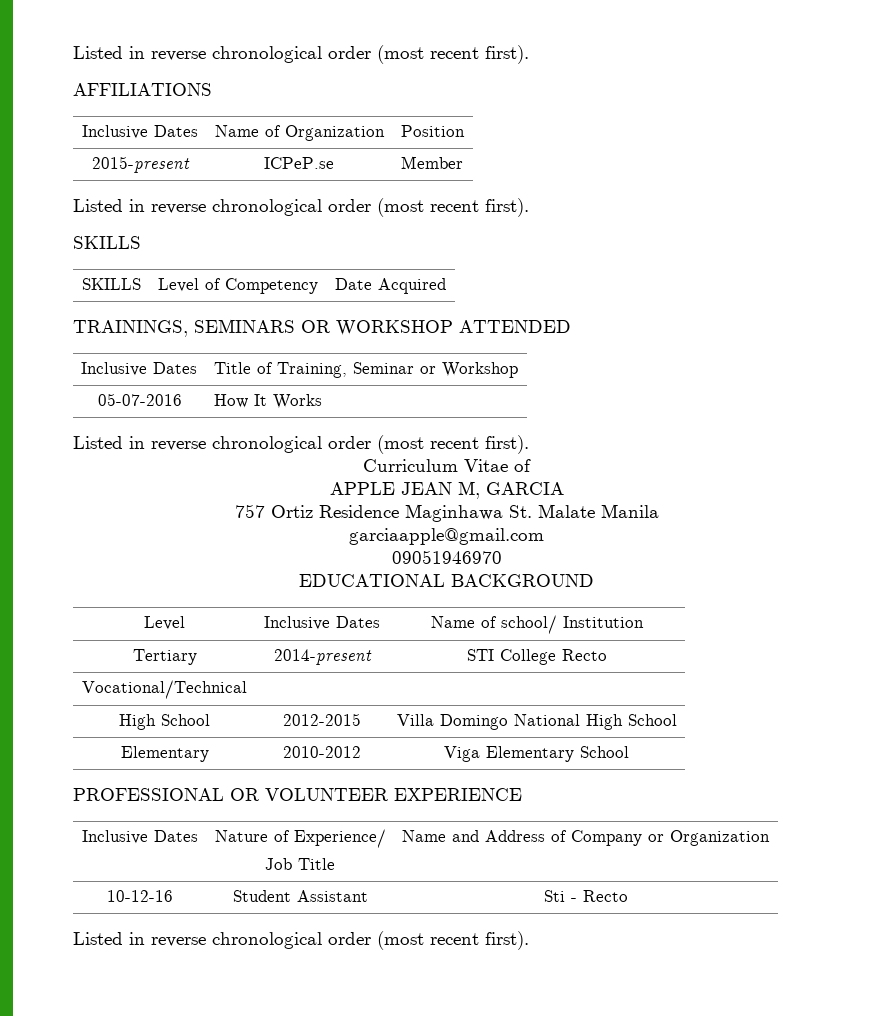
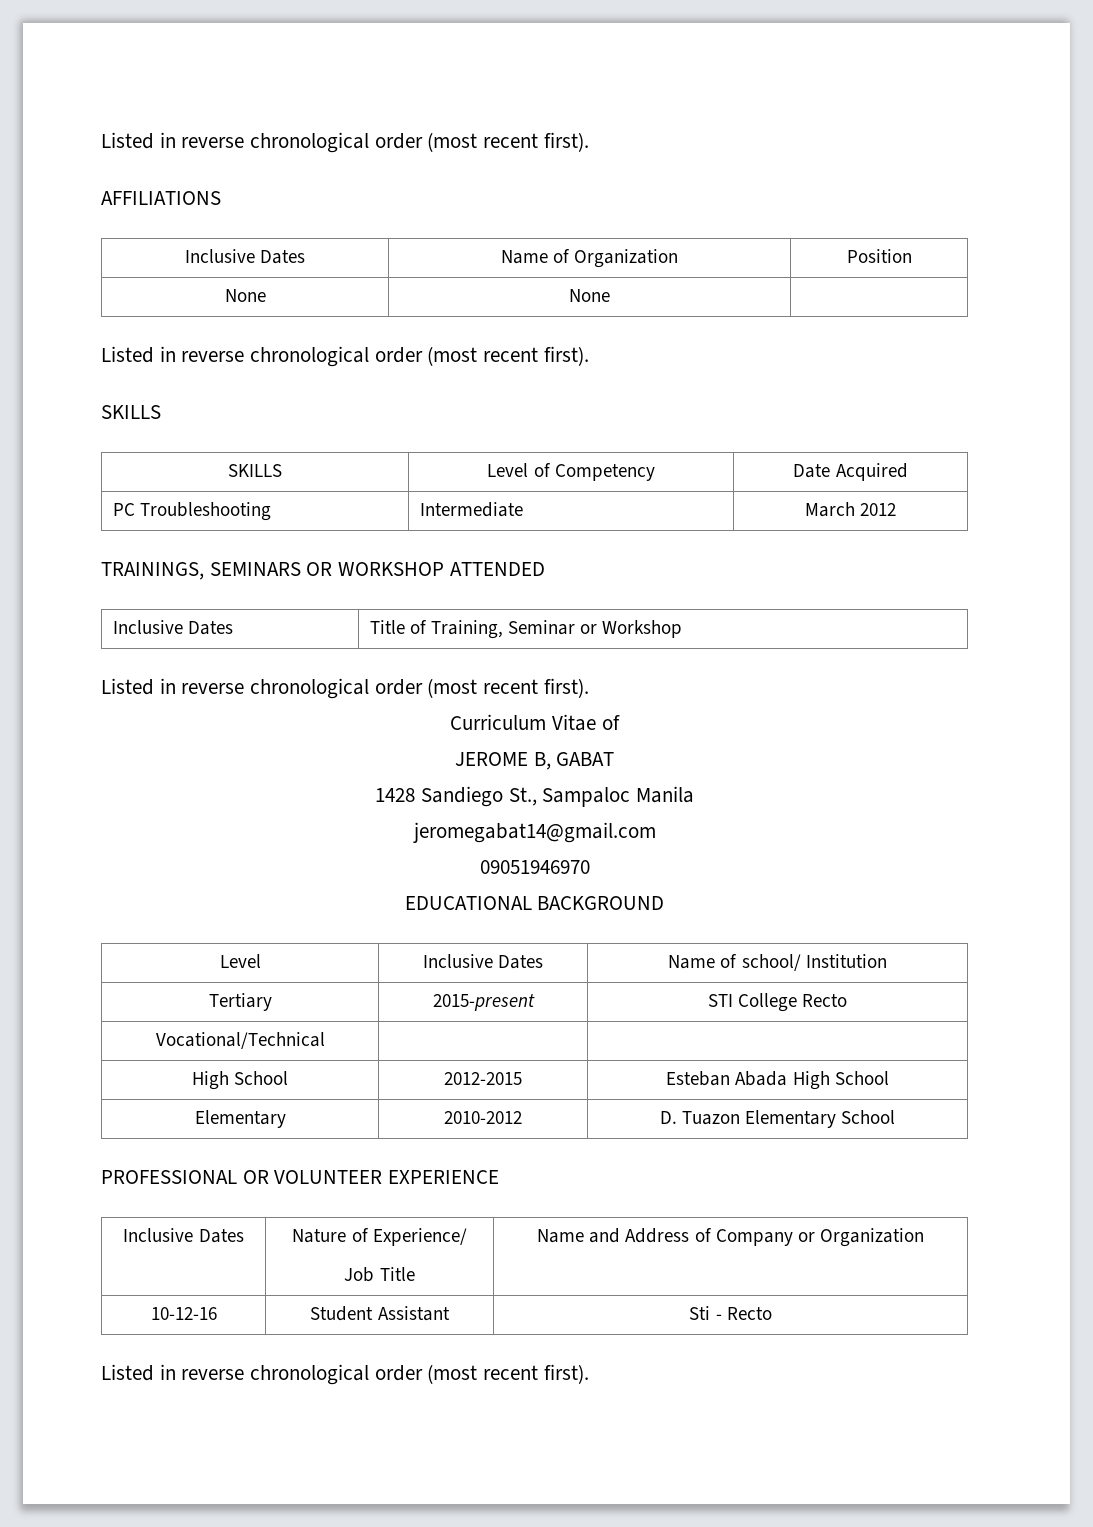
[91,156,190,173] [264,157,334,169] [401,156,463,169] 2015-present | ICPeP.se | Member -> [224,289,266,302] [569,289,610,302] None | None |
(446, 286) none -> [112,502,271,521] [419,502,523,517] [804,502,897,517] // PC Troubleshooting | Intermediate | March 2012
[98,393,182,406] [214,394,323,409] // 05-07-2016 | How It Works -> (683, 629) none
[329,481,564,499] [234,504,595,522] APPLE JEAN M, GARCIA // 757 Ortiz Residence Maginhawa St. Malate -> [454,752,615,770] [375,786,631,807] JEROME B, GABAT // 1428 Sandiego St., Sampaloc
[349,528,544,545] garciaapple@gmail.com -> [412,822,656,843] jeromegabat14@gmail.com
[273,649,372,665] 2014-present -> [432,994,535,1011] 2015-present
[396,714,580,730] Villa Domingo National -> [666,1071,788,1086] Esteban Abada
[443,746,480,762] Viga -> [659,1111,740,1125] D. Tuazon

